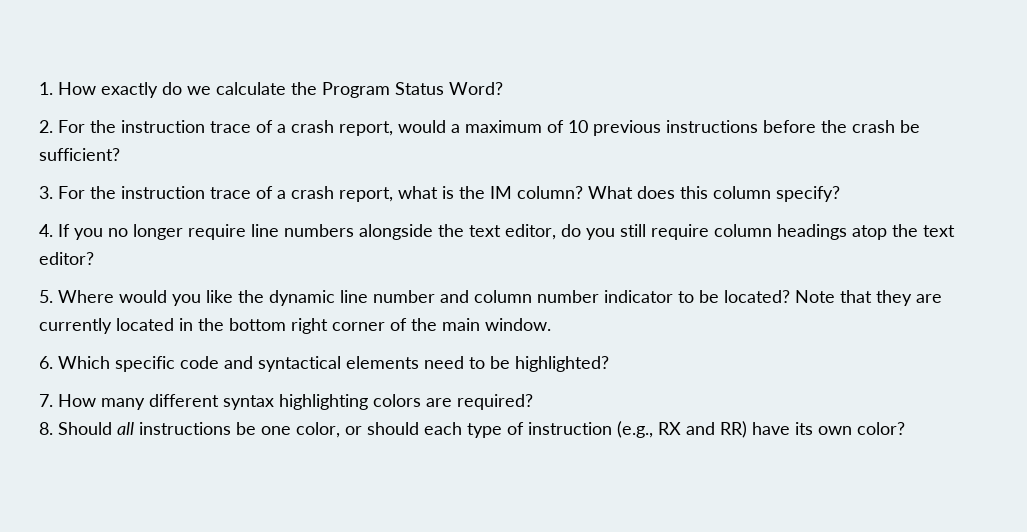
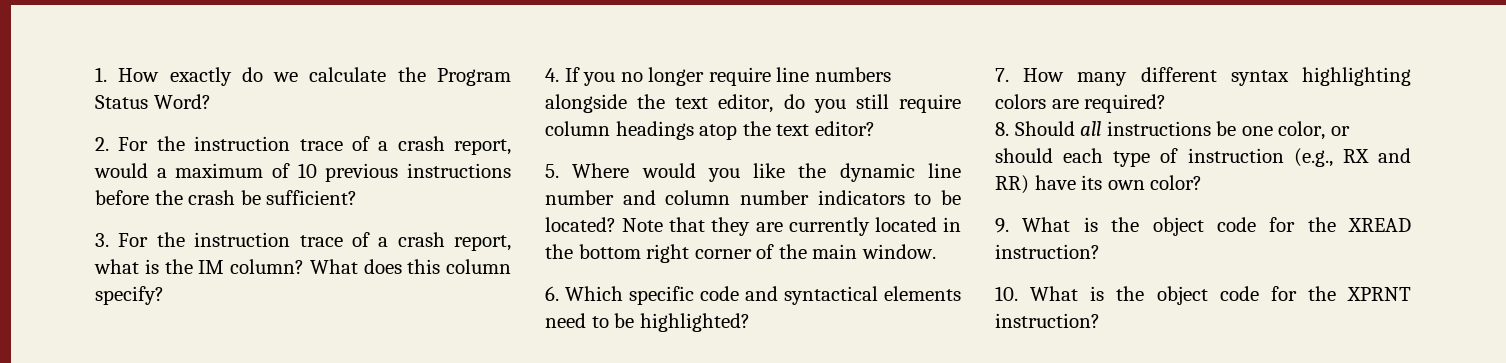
[604,290,673,303] indicator -> [817,190,905,205] indicators
(905, 428) none -> [995,217,1411,236] [995,244,1100,259] [995,286,1411,305] [995,313,1100,328] // 9. What is the object code for the XREAD instruction? // 10. What is the object code for the XPRNT instruction?

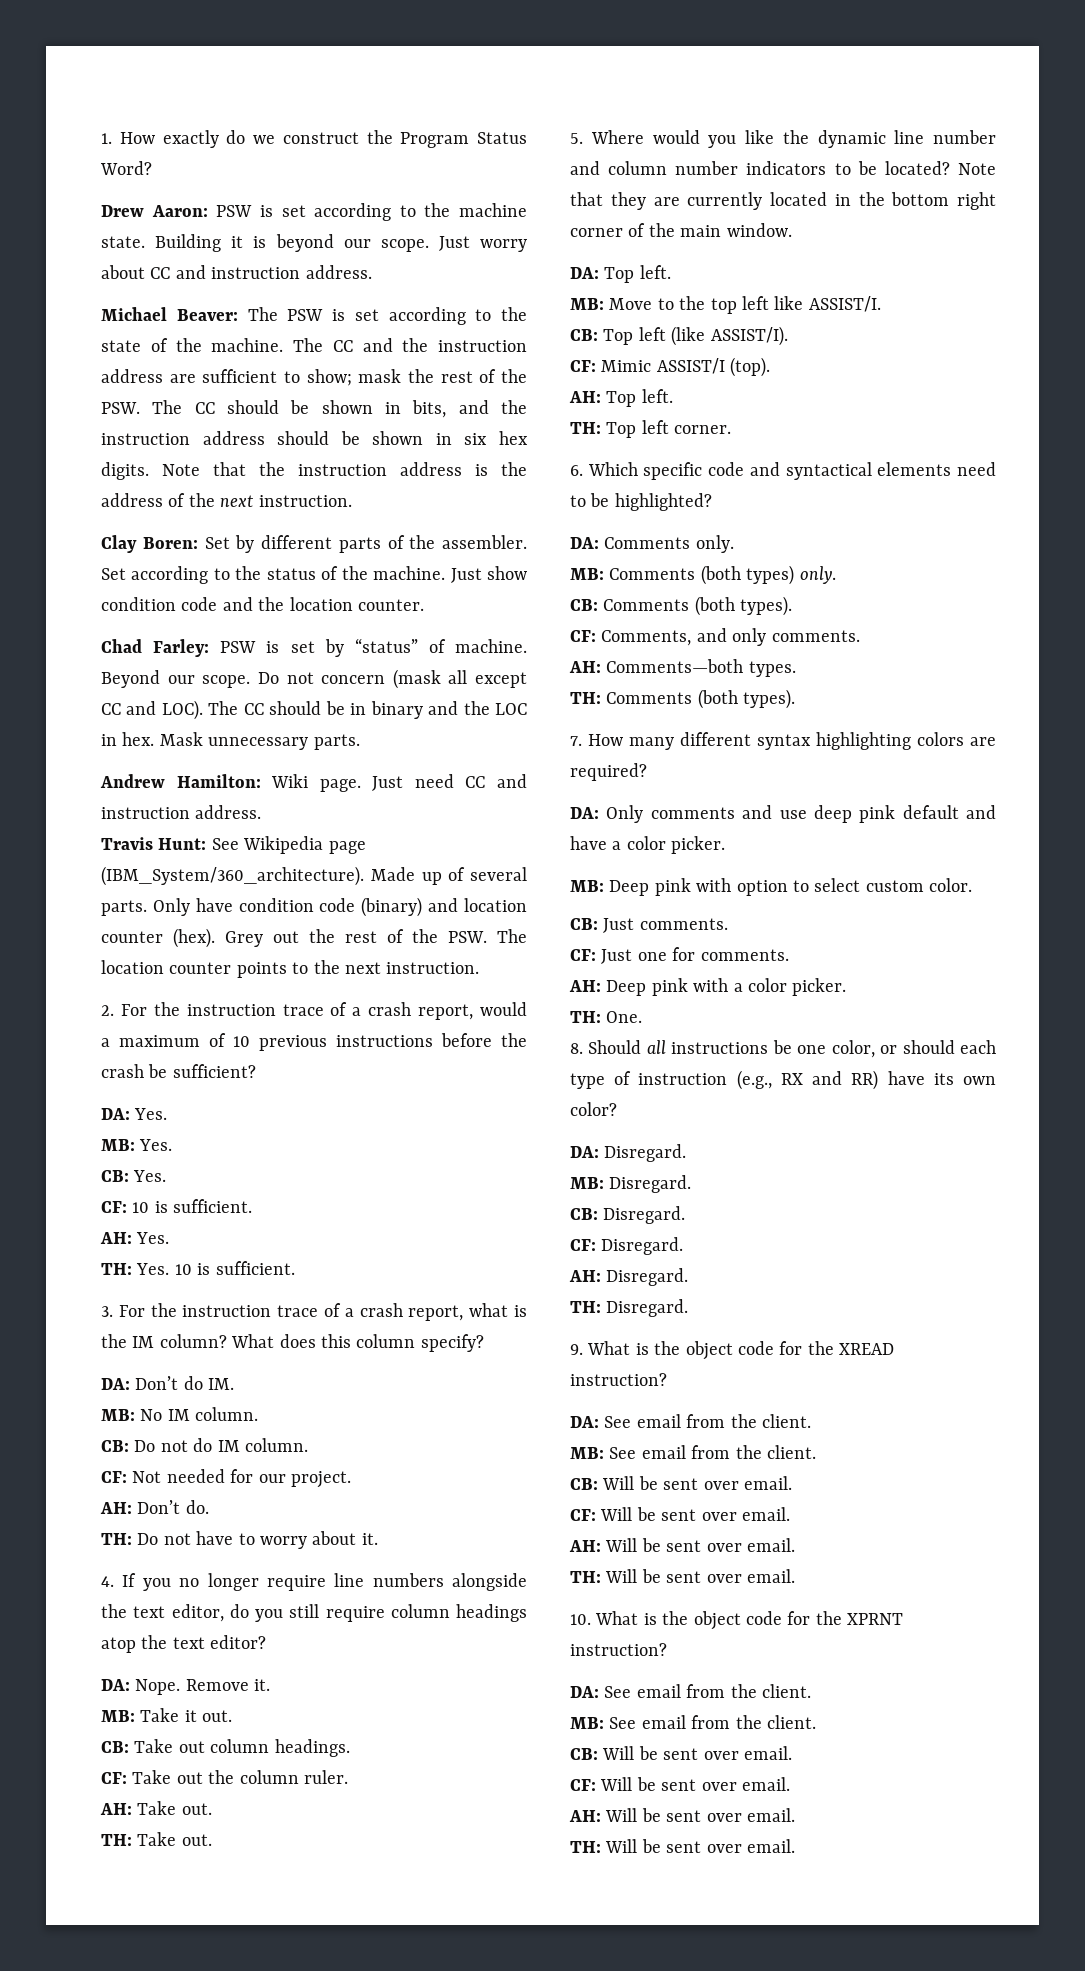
[309,67,387,82] calculate -> [282,132,359,144] construct
(211, 101) none -> [101,203,527,221] [101,234,527,252] [101,265,372,279] [101,307,527,325] [101,338,527,352] [101,369,527,386] [101,400,527,418] [101,431,528,445] [101,462,527,480] [101,493,352,507] [101,535,527,553] [101,566,527,584] [101,597,424,611] [101,638,527,657] [101,669,527,689] [101,700,527,720] [101,732,360,750] [100,774,527,792] [101,805,262,819] [101,836,366,854] [101,866,527,886] [101,897,527,917] [101,928,527,948] [101,960,480,978] // Drew Aaron: PSW is set according to the machine state. Building it is beyond our scope. Just worry about CC and instruction address. // Michael Beaver: The PSW is set according to the state of the machine. The CC and the instruction address are sufficient to show; mask the rest of the PSW. The CC should be shown in bits, and the instruction address should be shown in six hex digits. Note that the instruction address is the address of the next instruction. // Clay Boren: Set by different parts of the assembler. Set according to the status of the machine. Just show condition code and the location counter. // Chad Farley: PSW is set by “status” of machine. Beyond our scope. Do not concern (mask all except CC and LOC). The CC should be in binary and the LOC in hex. Mask unnecessary parts. // Andrew Hamilton: Wiki page. Just need CC and instruction address. // Travis Hunt: See Wikipedia page (IBM_System/360_architecture). Made up of several parts. Only have condition code (binary) and location counter (hex). Grey out the rest of the PSW. The location counter points to the next instruction.
(358, 197) none -> [101,1108,168,1120] [101,1139,173,1151] [101,1170,167,1182] [101,1199,253,1213] [100,1232,170,1244] [101,1261,295,1275] // DA: Yes. // MB: Yes. // CB: Yes. // CF: 10 is sufficient. // AH: Yes. // TH: Yes. 10 is sufficient.
(164, 295) none -> [101,1376,235,1390] [101,1407,259,1421] [101,1438,308,1452] [101,1469,351,1488] [100,1500,209,1514] [101,1531,378,1549] // DA: Don’t do IM. // MB: No IM column. // CB: Do not do IM column. // CF: Not needed for our project. // AH: Don’t do. // TH: Do not have to worry about it.
(875, 128) none -> [101,1679,271,1695] [101,1708,233,1722] [101,1739,350,1757] [101,1770,348,1784] [100,1801,212,1815] [101,1832,212,1846] // DA: Nope. Remove it. // MB: Take it out. // CB: Take out column headings. // CF: Take out the column ruler. // AH: Take out. // TH: Take out.
(936, 251) none -> [570,265,671,283] [570,296,881,314] [570,326,788,346] [570,357,771,377] [569,389,673,407] [570,420,732,438] // DA: Top left. // MB: Move to the top left like ASSIST/I. // CB: Top left (like ASSIST/I). // CF: Mimic ASSIST/I (top). // AH: Top left. // TH: Top left corner.
(750, 322) none -> [570,535,734,553] [570,565,836,585] [570,596,793,616] [570,628,860,646] [569,659,796,677] [570,689,796,709] // DA: Comments only. // MB: Comments (both types) only. // CB: Comments (both types). // CF: Comments, and only comments. // AH: Comments—both types. // TH: Comments (both types).
(1167, 103) none -> [570,805,996,823] [570,836,726,854] [570,878,973,896] [570,918,728,933] [570,947,789,964] [569,978,847,996] [570,1011,643,1023] // DA: Only comments and use deep pink default and have a color picker. // MB: Deep pink with option to select custom color. // CB: Just comments. // CF: Just one for comments. // AH: Deep pink with a color picker. // TH: One.
(1203, 182) none -> [570,1144,687,1162] [570,1175,692,1193] [570,1206,686,1224] [570,1237,684,1255] [569,1268,689,1286] [570,1299,689,1317] // DA: Disregard. // MB: Disregard. // CB: Disregard. // CF: Disregard. // AH: Disregard. // TH: Disregard.
(1100, 251) none -> [570,1414,811,1428] [570,1445,816,1459] [570,1476,792,1490] [570,1507,790,1521] [569,1538,795,1552] [570,1569,795,1583] // DA: See email from the client. // MB: See email from the client. // CB: Will be sent over email. // CF: Will be sent over email. // AH: Will be sent over email. // TH: Will be sent over email.
(1100, 320) none -> [570,1684,811,1698] [570,1715,816,1729] [570,1746,792,1760] [570,1777,790,1791] [569,1808,795,1822] [570,1839,795,1853] // DA: See email from the client. // MB: See email from the client. // CB: Will be sent over email. // CF: Will be sent over email. // AH: Will be sent over email. // TH: Will be sent over email.

